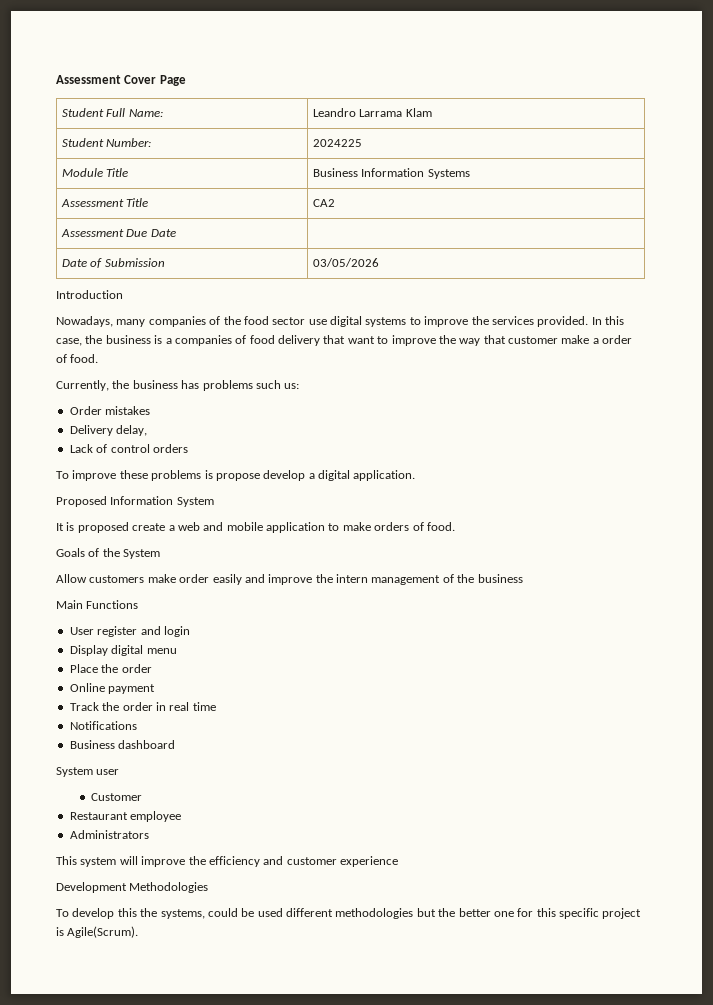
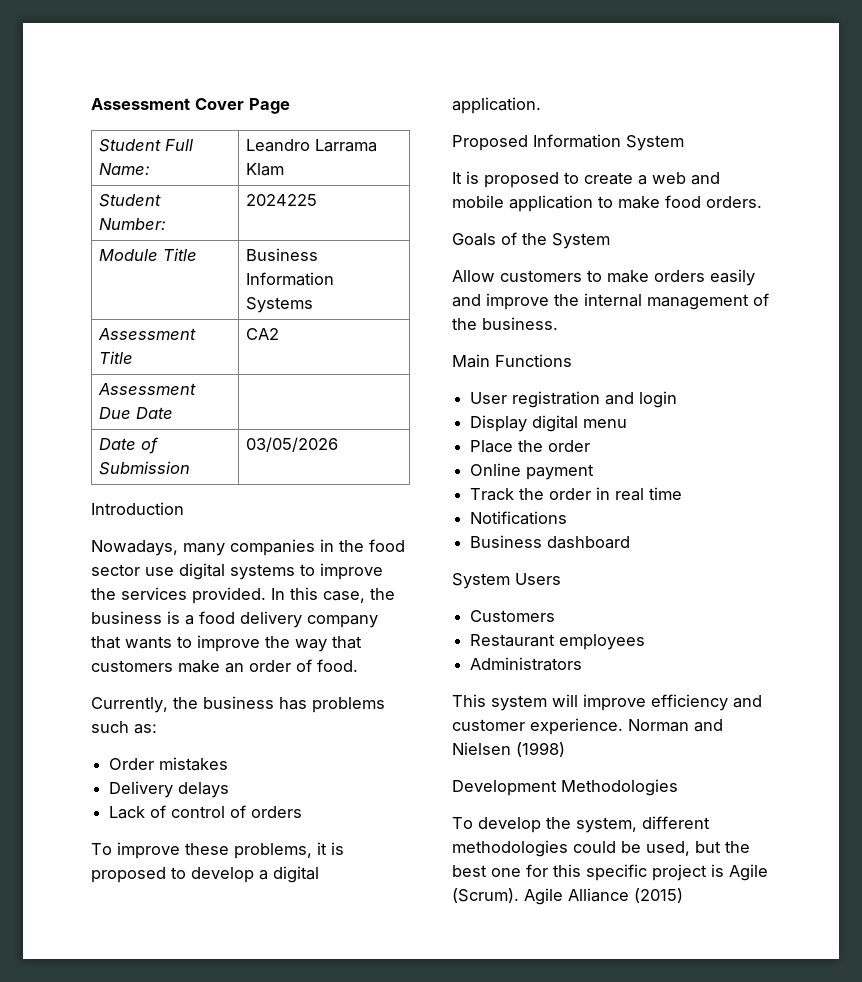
[209,316,221,325] of -> [320,539,334,552] in
[174,335,375,346] companies of food delivery that want -> [199,611,378,628] [91,636,172,649] food delivery company that wants
[508,335,599,344] customer make a -> [91,660,244,673] customers make an
[284,383,300,389] us: -> [134,724,157,734] as:
[116,425,148,436] delay, -> [178,782,230,798] delays
(150, 448) none -> [230,805,247,818] of
[151,470,260,481] problems is propose -> [234,842,344,859] [91,867,186,883] problems, it is proposed to
(129, 527) none -> [564,172,579,184] to
[374,522,455,531] orders of food. -> [665,195,762,208] food orders.
[147,574,210,583] make order -> [587,270,705,283] to make orders
[336,574,368,583] intern -> [584,293,642,307] internal
[477,574,523,583] business -> [482,317,558,330] business.
[97,626,138,637] register -> [512,391,601,408] registration
[96,769,120,775] [90,793,142,801] user // Customer -> [515,573,561,585] [470,610,556,622] Users // Customers
[130,811,182,822] employee -> [559,634,646,650] employees
[188,856,206,865] the -> (646, 702) none
[340,856,398,867] experience -> [530,718,723,735] [452,742,565,757] experience. Norman and Nielsen (1998)
[117,908,414,919] this the systems, could be used different methodologies -> [546,816,710,833] [452,840,690,857] the system, different methodologies could be used,
[458,908,491,917] better -> [452,865,487,877] best
[67,926,139,938] Agile(Scrum). -> [729,864,768,881] [452,888,683,905] Agile (Scrum). Agile Alliance (2015)

